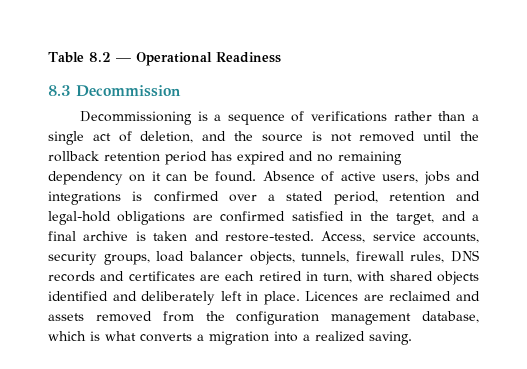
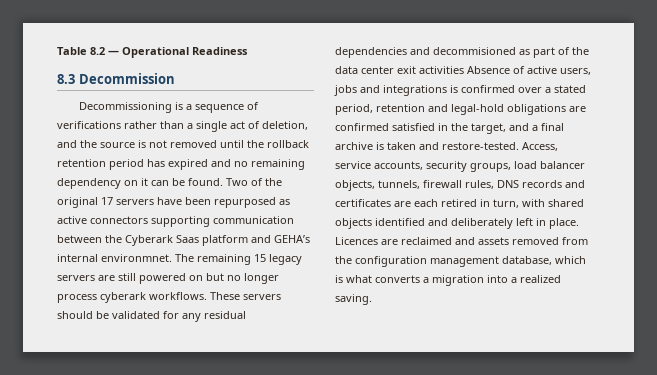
(257, 176) none -> [226,178,282,186] [57,197,290,208] [57,216,294,227] [57,235,310,246] [57,254,302,265] [57,273,279,284] [57,292,281,303] [57,311,246,322] [335,47,589,58] [335,66,464,74] Two of the original 17 servers have been repurposed as active connectors supporting communication between the Cyberark Saas platform and GEHA’s internal environmnet. The remaining 15 legacy servers are still powered on but no longer process cyberark workflows. These servers should be validated for any residual dependencies and decommisioned as part of the data center exit activities

